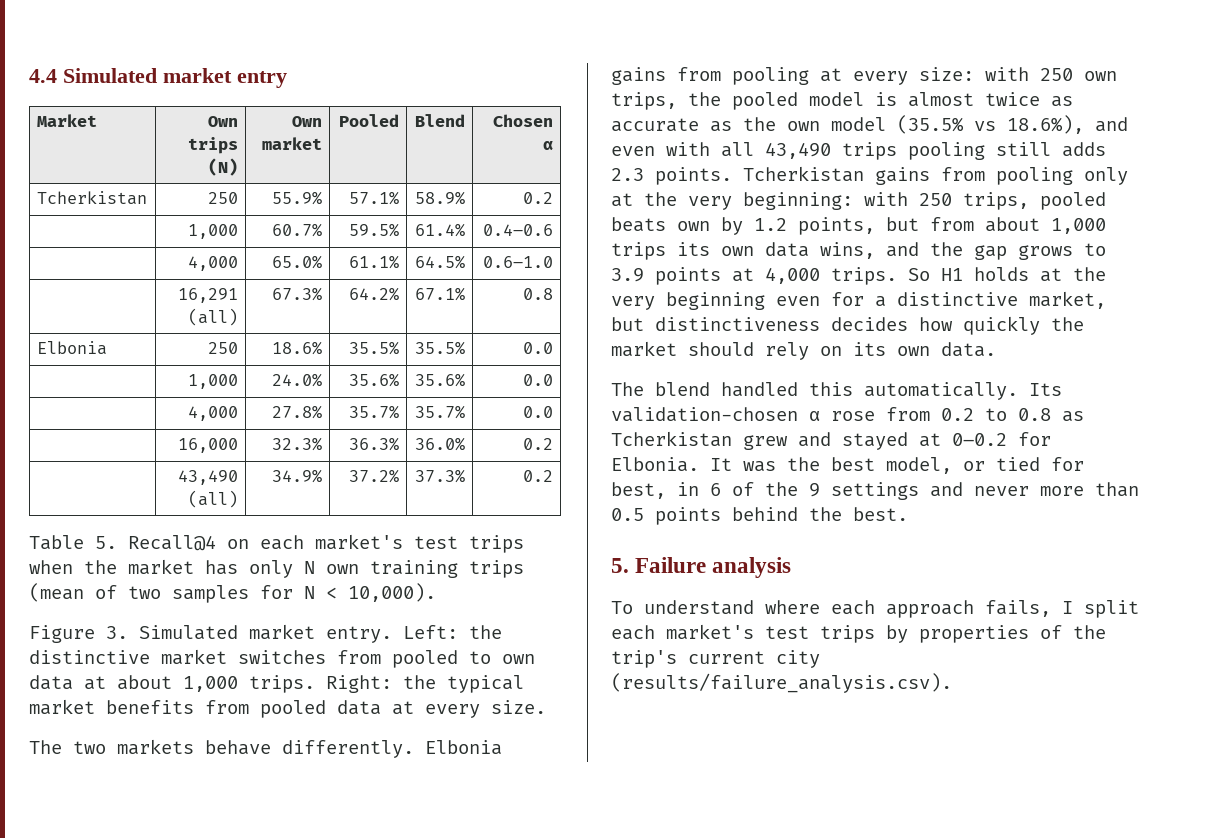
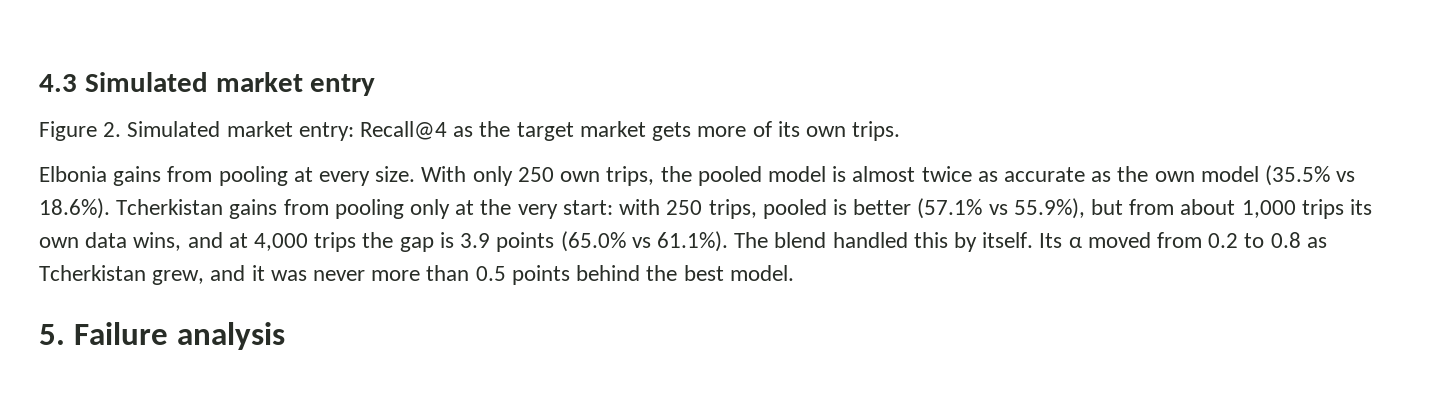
[29,69,57,83] 4.4 -> [39,74,77,92] 4.3
[36,114,97,127] [208,116,239,127] [188,137,239,154] [208,158,239,176] [292,116,323,127] [262,137,323,150] [339,114,400,127] [415,114,466,127] [493,114,554,127] [543,141,554,151] [36,191,147,205] [208,192,239,204] [272,191,323,205] [349,191,400,205] [415,191,466,205] [523,192,554,204] [188,224,239,239] [272,223,323,237] [349,223,400,237] [415,223,466,237] [483,224,554,236] [188,256,239,271] [272,255,323,269] [349,255,400,269] [415,255,466,269] [483,256,554,268] [178,288,239,303] [188,308,239,326] [272,287,323,301] [349,287,400,301] [415,287,466,301] [523,288,554,300] [36,341,107,355] [208,342,239,354] [272,341,323,355] [349,341,400,355] [415,341,466,355] [523,342,554,354] [188,374,239,389] [272,373,323,387] [349,373,400,387] [415,373,466,387] [523,374,554,386] [188,406,239,421] [272,405,323,419] [349,405,400,419] [415,405,466,419] [523,406,554,418] [178,438,239,453] [272,437,323,451] [349,437,400,451] [415,437,466,451] [523,438,554,450] [178,470,239,485] [188,490,239,508] [272,469,323,483] [349,469,400,483] [415,469,466,483] [523,470,554,482] [29,534,524,553] [29,559,524,578] [29,583,436,603] // Market | Own trips (N) | Own market | Pooled | Blend | Chosen α // Tcherkistan | 250 | 55.9% | 57.1% | 58.9% | 0.2 // | 1,000 | 60.7% | 59.5% | 61.4% | 0.4–0.6 // | 4,000 | 65.0% | 61.1% | 64.5% | 0.6–1.0 // | 16,291 (all) | 67.3% | 64.2% | 67.1% | 0.8 // Elbonia | 250 | 18.6% | 35.5% | 35.5% | 0.0 // | 1,000 | 24.0% | 35.6% | 35.6% | 0.0 // | 4,000 | 27.8% | 35.7% | 35.7% | 0.0 // | 16,000 | 32.3% | 36.3% | 36.0% | 0.2 // | 43,490 (all) | 34.9% | 37.2% | 37.3% | 0.2 // Table 5. Recall@4 on each market's test trips when the market has only N own training trips (mean of two samples for N < 10,000). -> (376, 85) none
[106,624,502,643] [29,649,535,668] [29,675,524,693] [29,699,546,718] [29,739,414,758] 3. Simulated market entry. Left: the distinctive market switches from pooled to own data at about 1,000 trips. Right: the typical market benefits from pooled data at every size. // The two markets behave differently. -> [103,121,901,141] 2. Simulated market entry: Recall@4 as the target market gets more of its own trips. //
[919,67,1029,81] size: with -> [375,166,513,186] size. With only
[1007,115,1128,134] [611,142,1106,160] [611,167,732,185] 18.6%), and even with all 43,490 trips pooling still adds 2.3 points. -> [39,198,110,219] 18.6%).
[743,192,853,210] beginning: -> [562,200,613,215] start:
[611,217,875,235] beats own by 1.2 points, -> [832,198,1085,219] is better (57.1% vs 55.9%),
[930,242,1106,260] [611,267,1106,285] [611,291,1106,310] [611,316,1084,335] [611,341,996,360] [611,382,1062,400] [611,407,875,422] the gap grows to 3.9 points at 4,000 trips. So H1 holds at the very beginning even for a distinctive market, but distinctiveness decides how quickly the market should rely on its own data. // The blend handled this automatically. Its validation-chosen α rose -> [228,231,1151,252] at 4,000 trips the gap is 3.9 points (65.0% vs 61.1%). The blend handled this by itself. Its α moved
[743,432,1051,450] [611,457,1084,474] [611,482,963,500] grew and stayed at 0–0.2 for Elbonia. It was the best model, or tied for best, in 6 of the 9 settings and -> [152,265,307,285] grew, and it was
[853,507,908,521] best. -> [683,265,794,281] best model.
[611,600,1139,618] [611,624,1106,643] [611,650,820,668] [611,673,952,693] // To understand where each approach fails, I split each market's test trips by properties of the trip's current city (results/failure_analysis.csv). -> (285, 336) none

